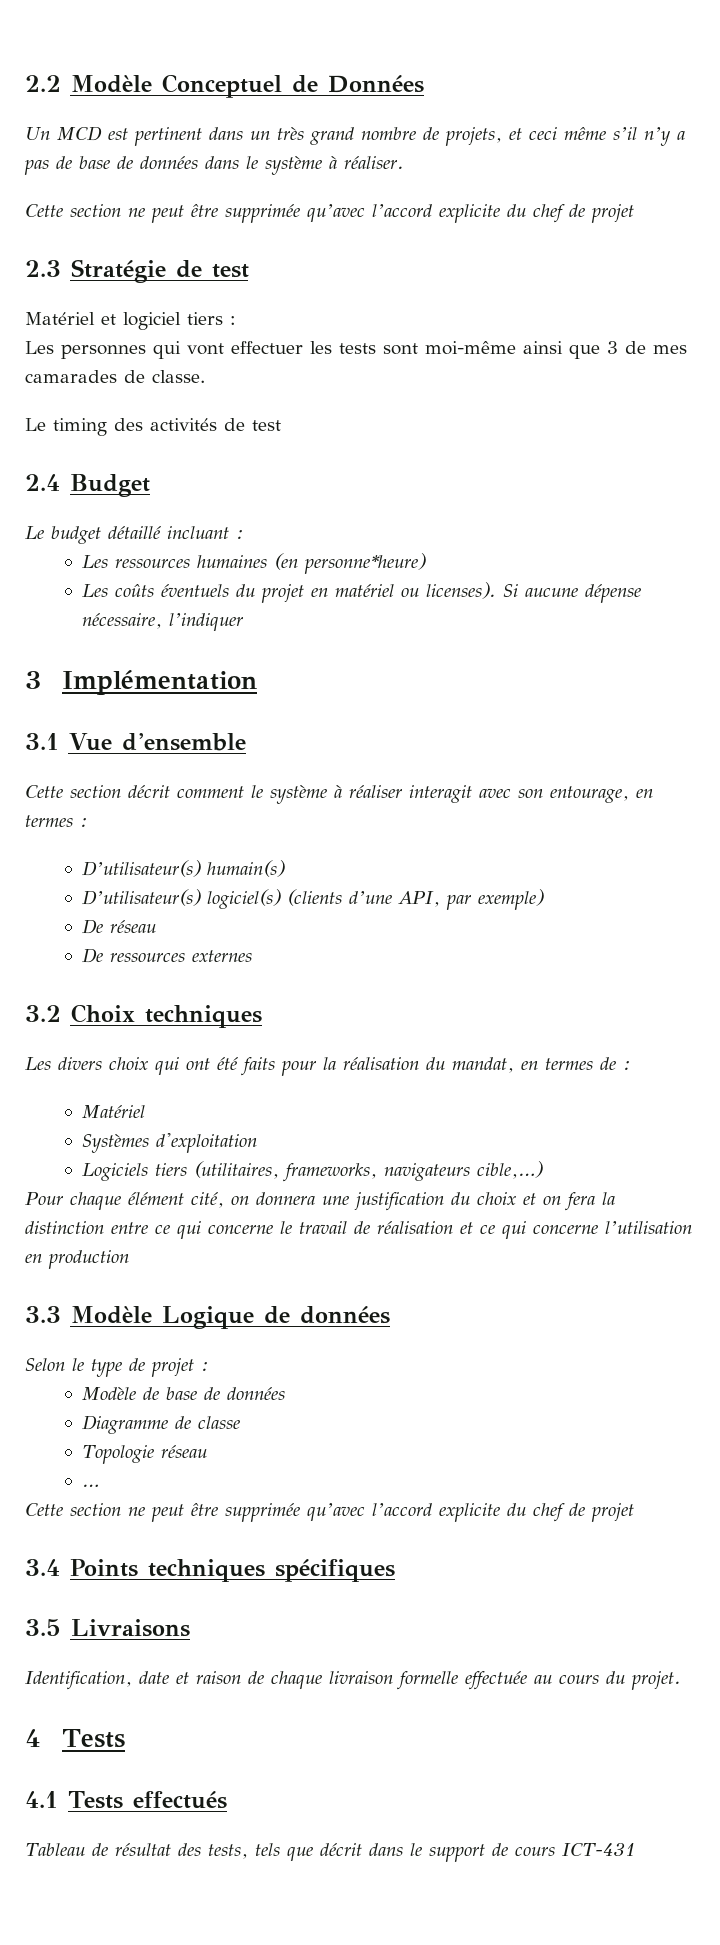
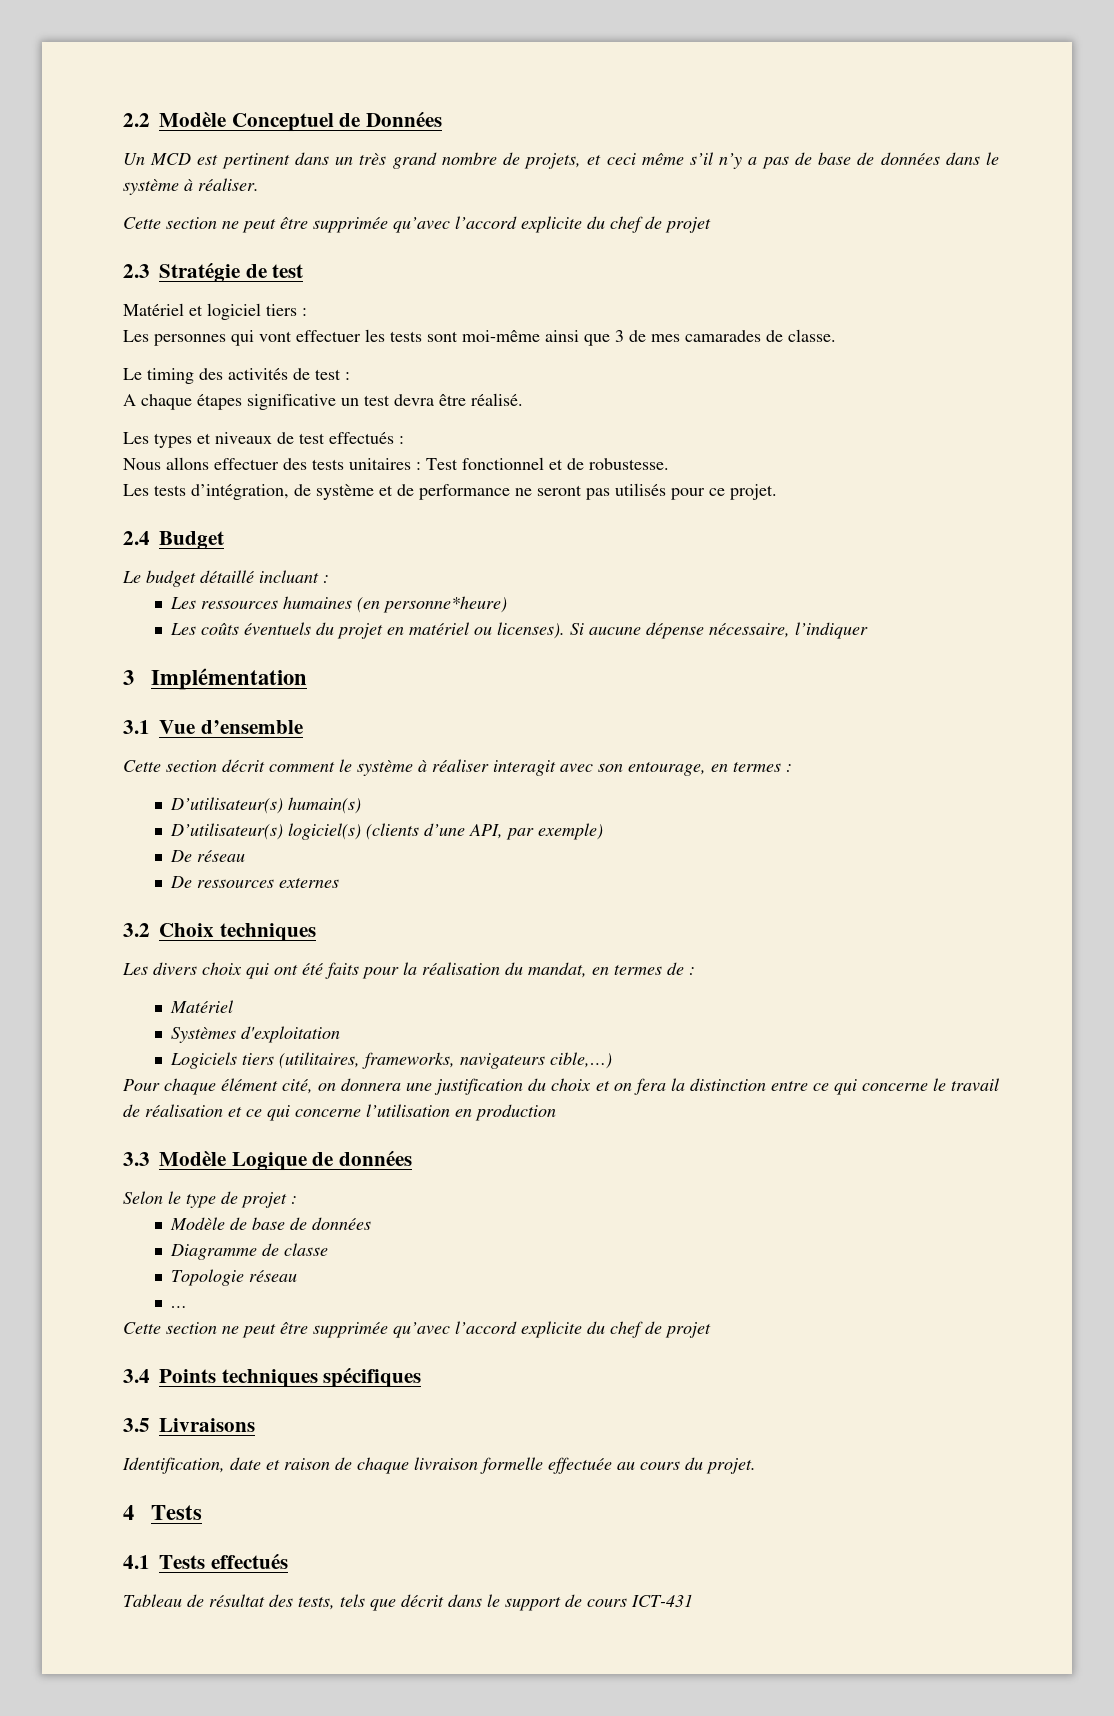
(281, 425) none -> [345,372,350,380] [123,393,523,410] [123,432,404,448] [123,457,669,470] [123,483,777,500] : // A chaque étapes significative un test devra être réalisé. // Les types et niveaux de test effectués : // Nous allons effectuer des tests unitaires : Test fonctionnel et de robustesse. // Les tests d’intégration, de système et de performance ne seront pas utilisés pour ce projet.

